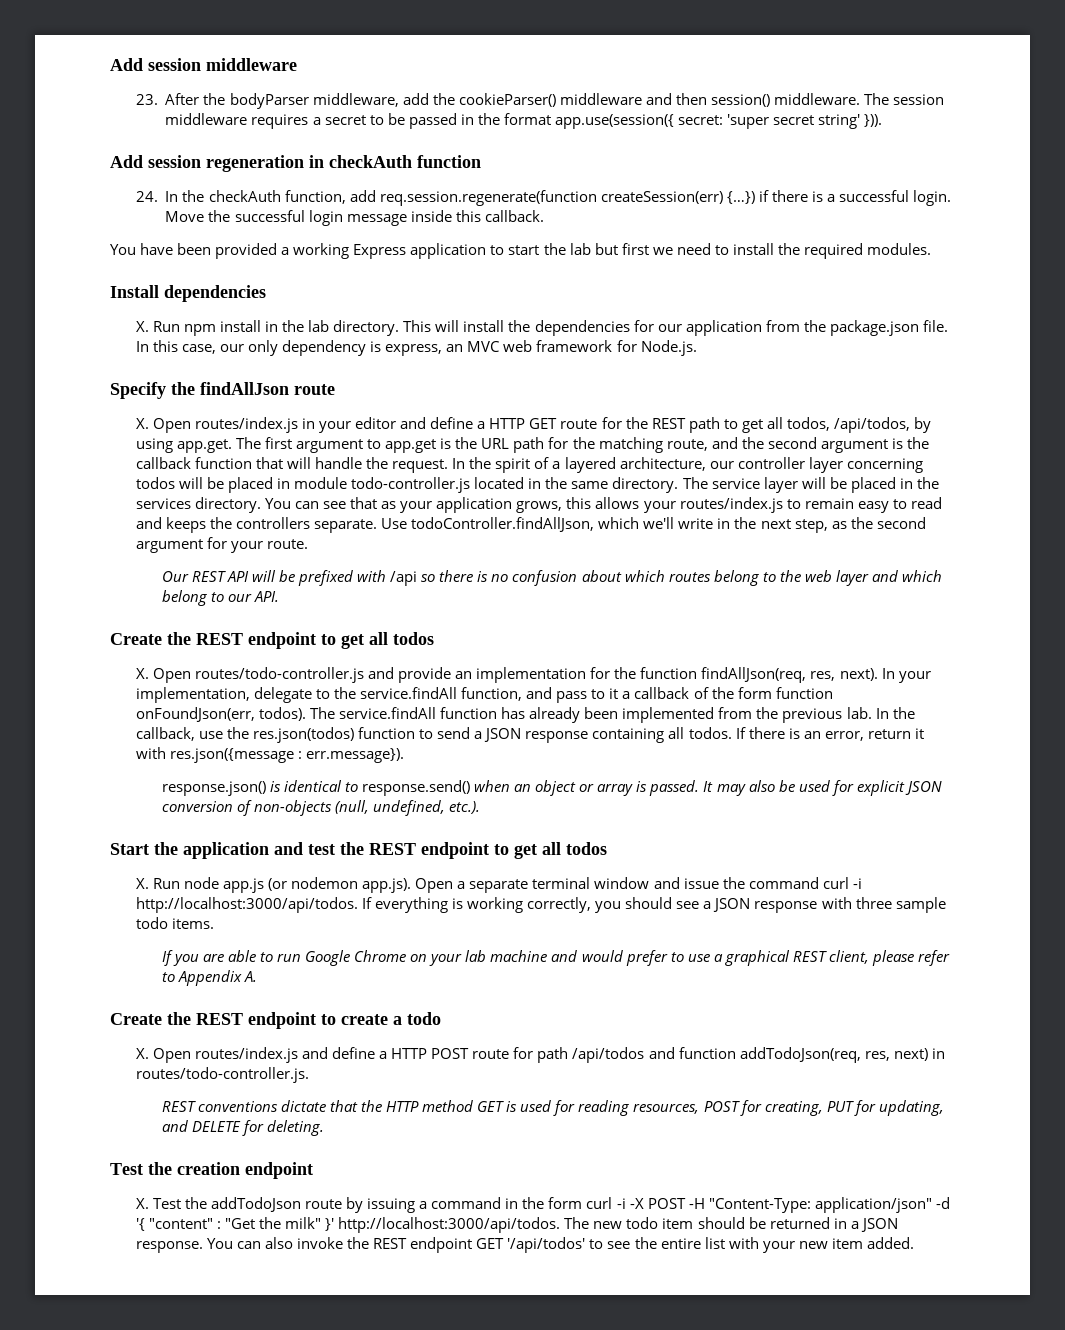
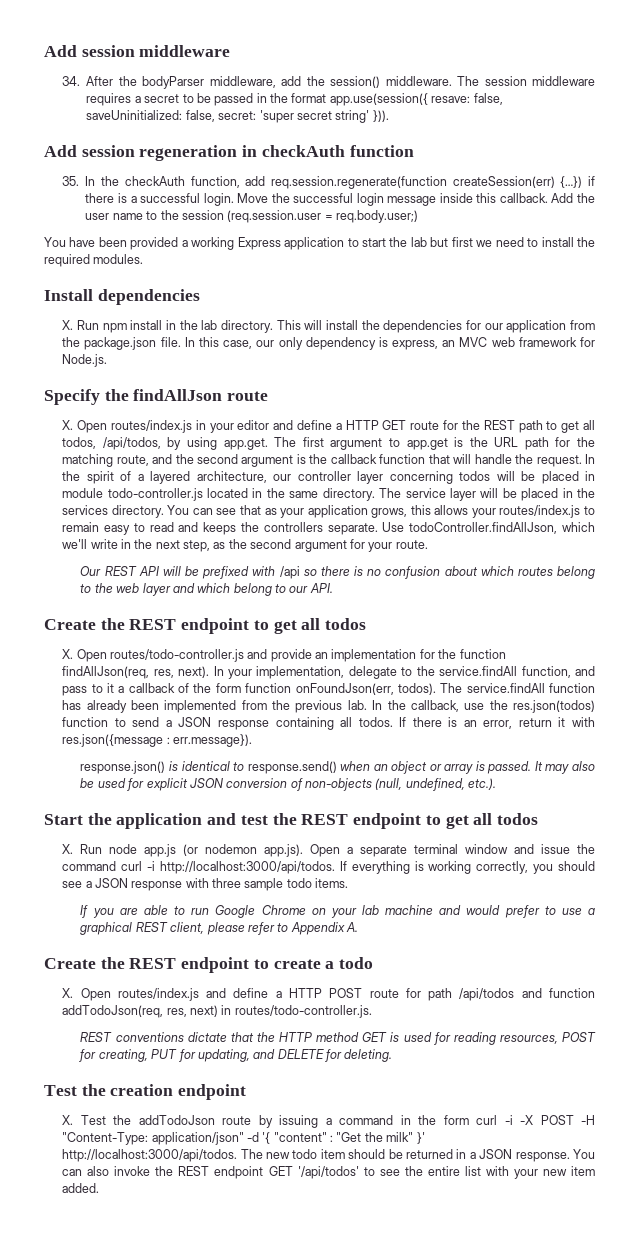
[135,94,158,105] 23. -> [62,76,81,86] 34.
[458,93,707,107] cookieParser() middleware and then -> (325, 81) none
(674, 121) none -> [431,93,503,105] [86,110,215,122] resave: false, saveUninitialized: false,
[135,191,158,202] 24. -> [62,176,80,186] 35.
(544, 216) none -> [551,193,595,203] [85,210,419,223] Add the user name to the session (req.session.user = req.body.user;)

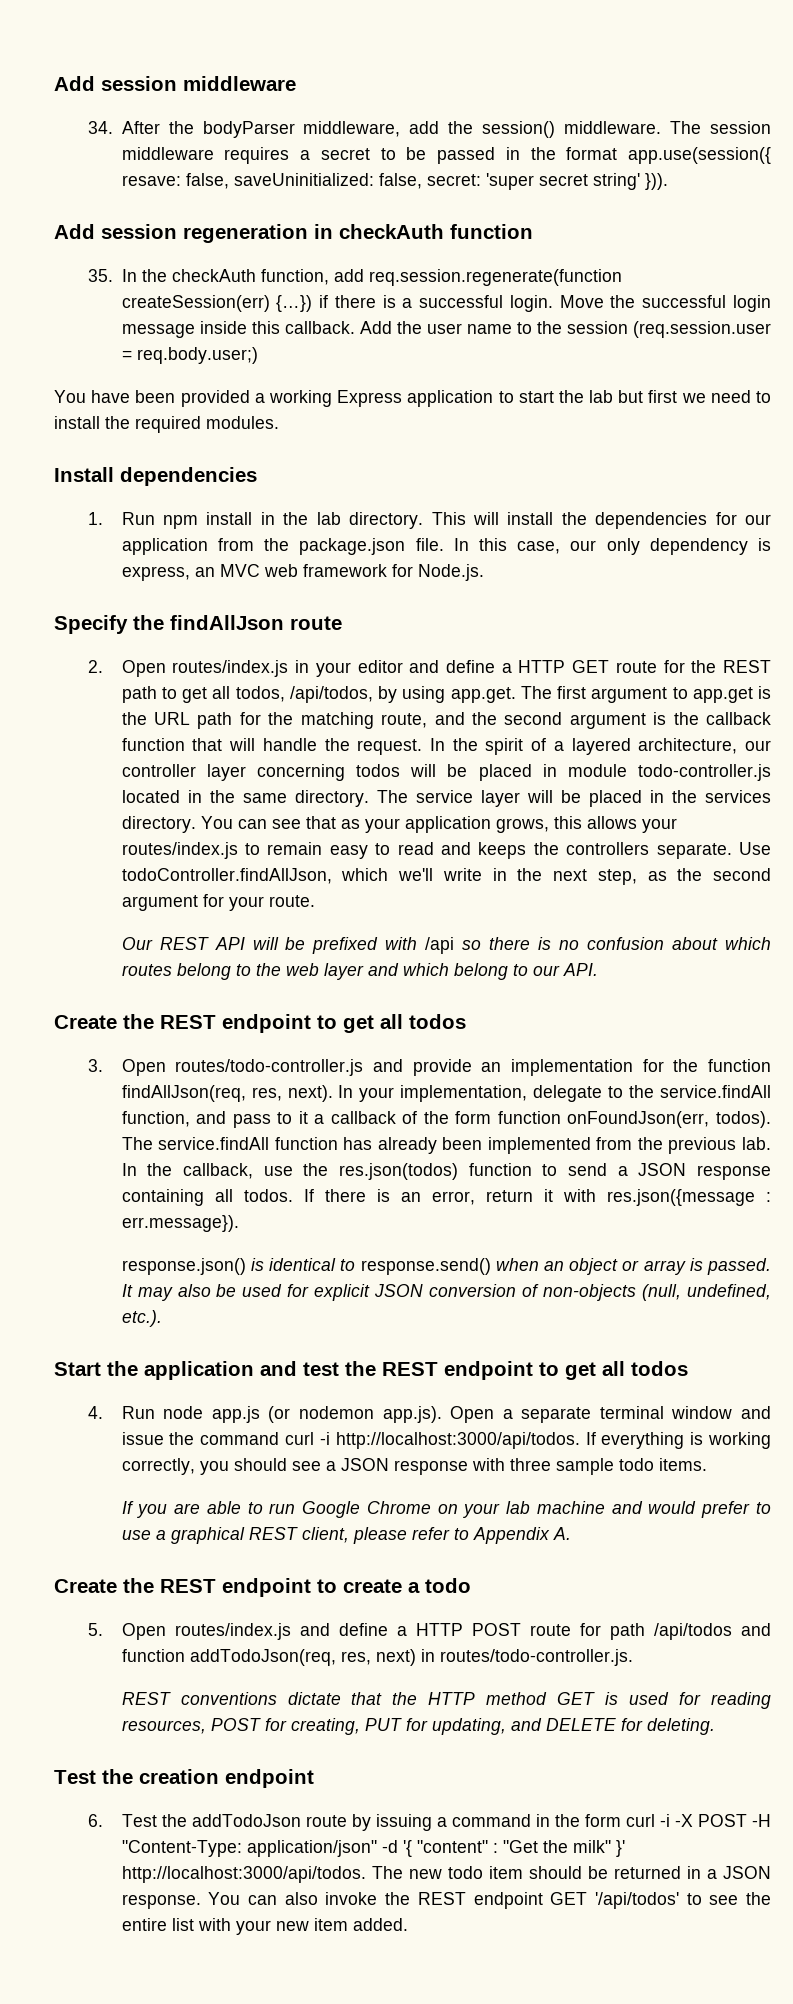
[62,320,74,330] X. -> [87,512,103,525] 1.
[62,420,74,430] X. -> [87,660,103,673] 2.
[62,649,74,659] X. -> [87,1059,103,1072] 3.
[62,844,74,854] X. -> [87,1406,103,1419] 4.
[62,988,74,998] X. -> [87,1623,103,1636] 5.
[62,1115,74,1125] X. -> [87,1814,103,1827] 6.

